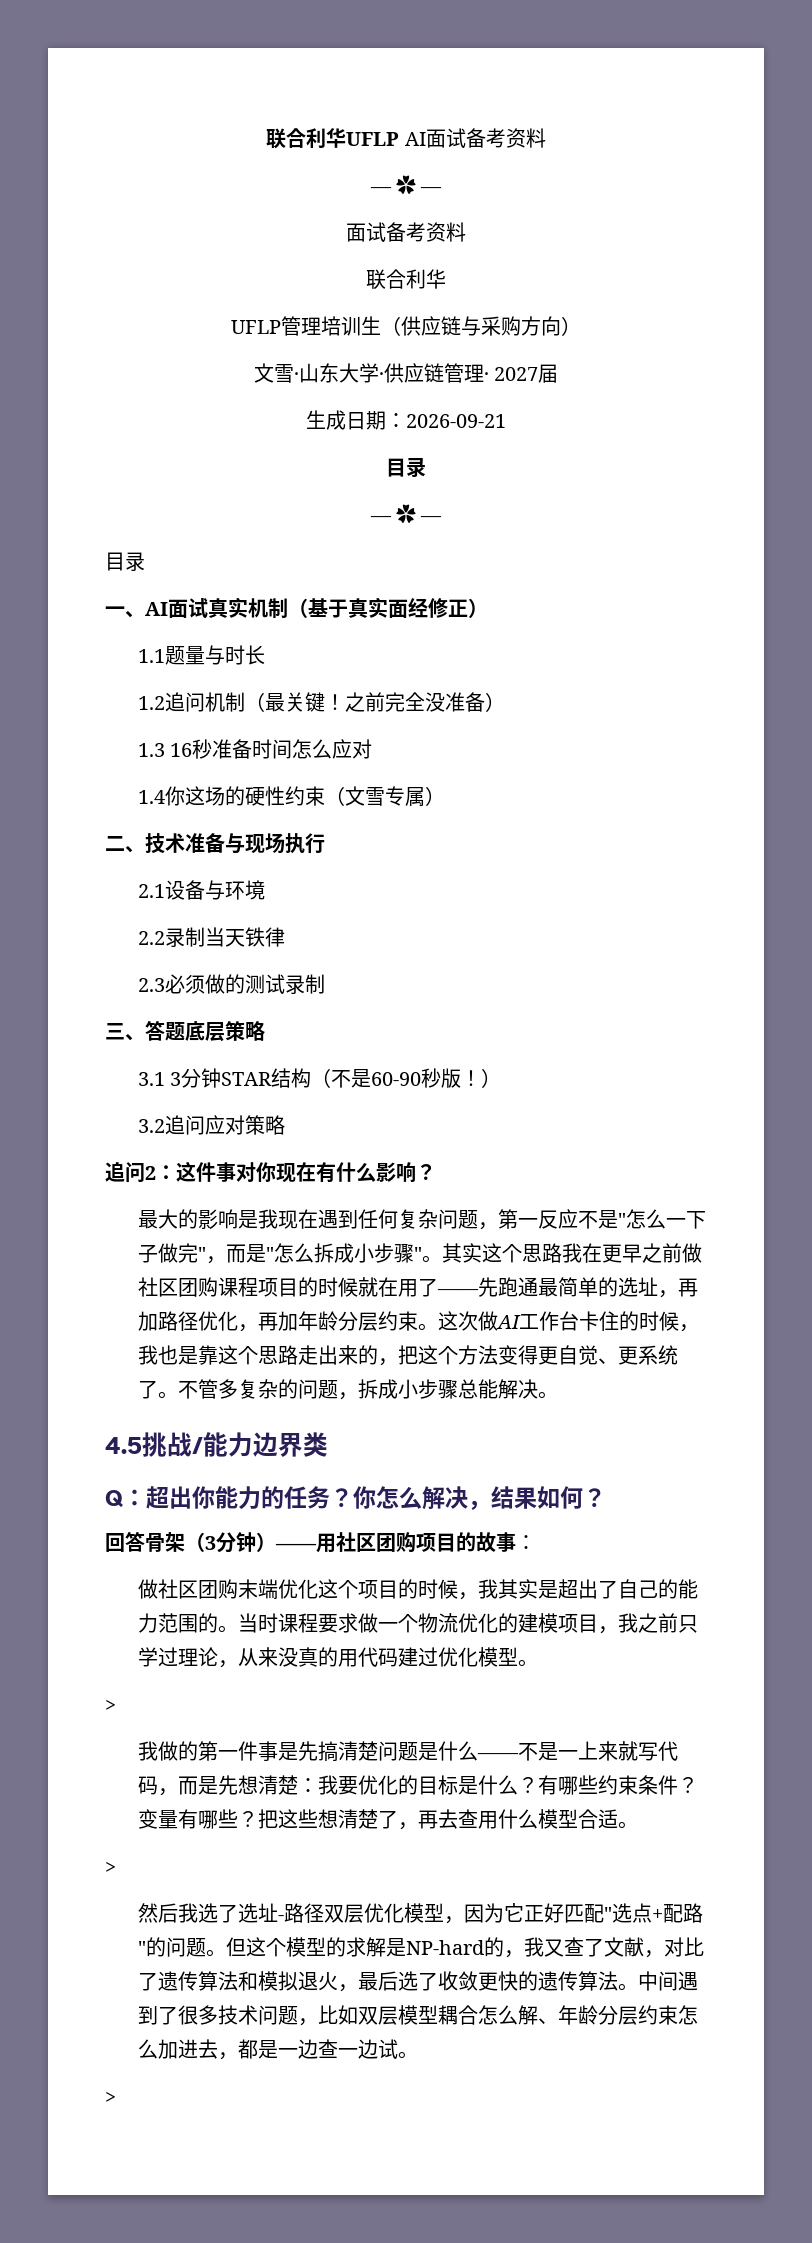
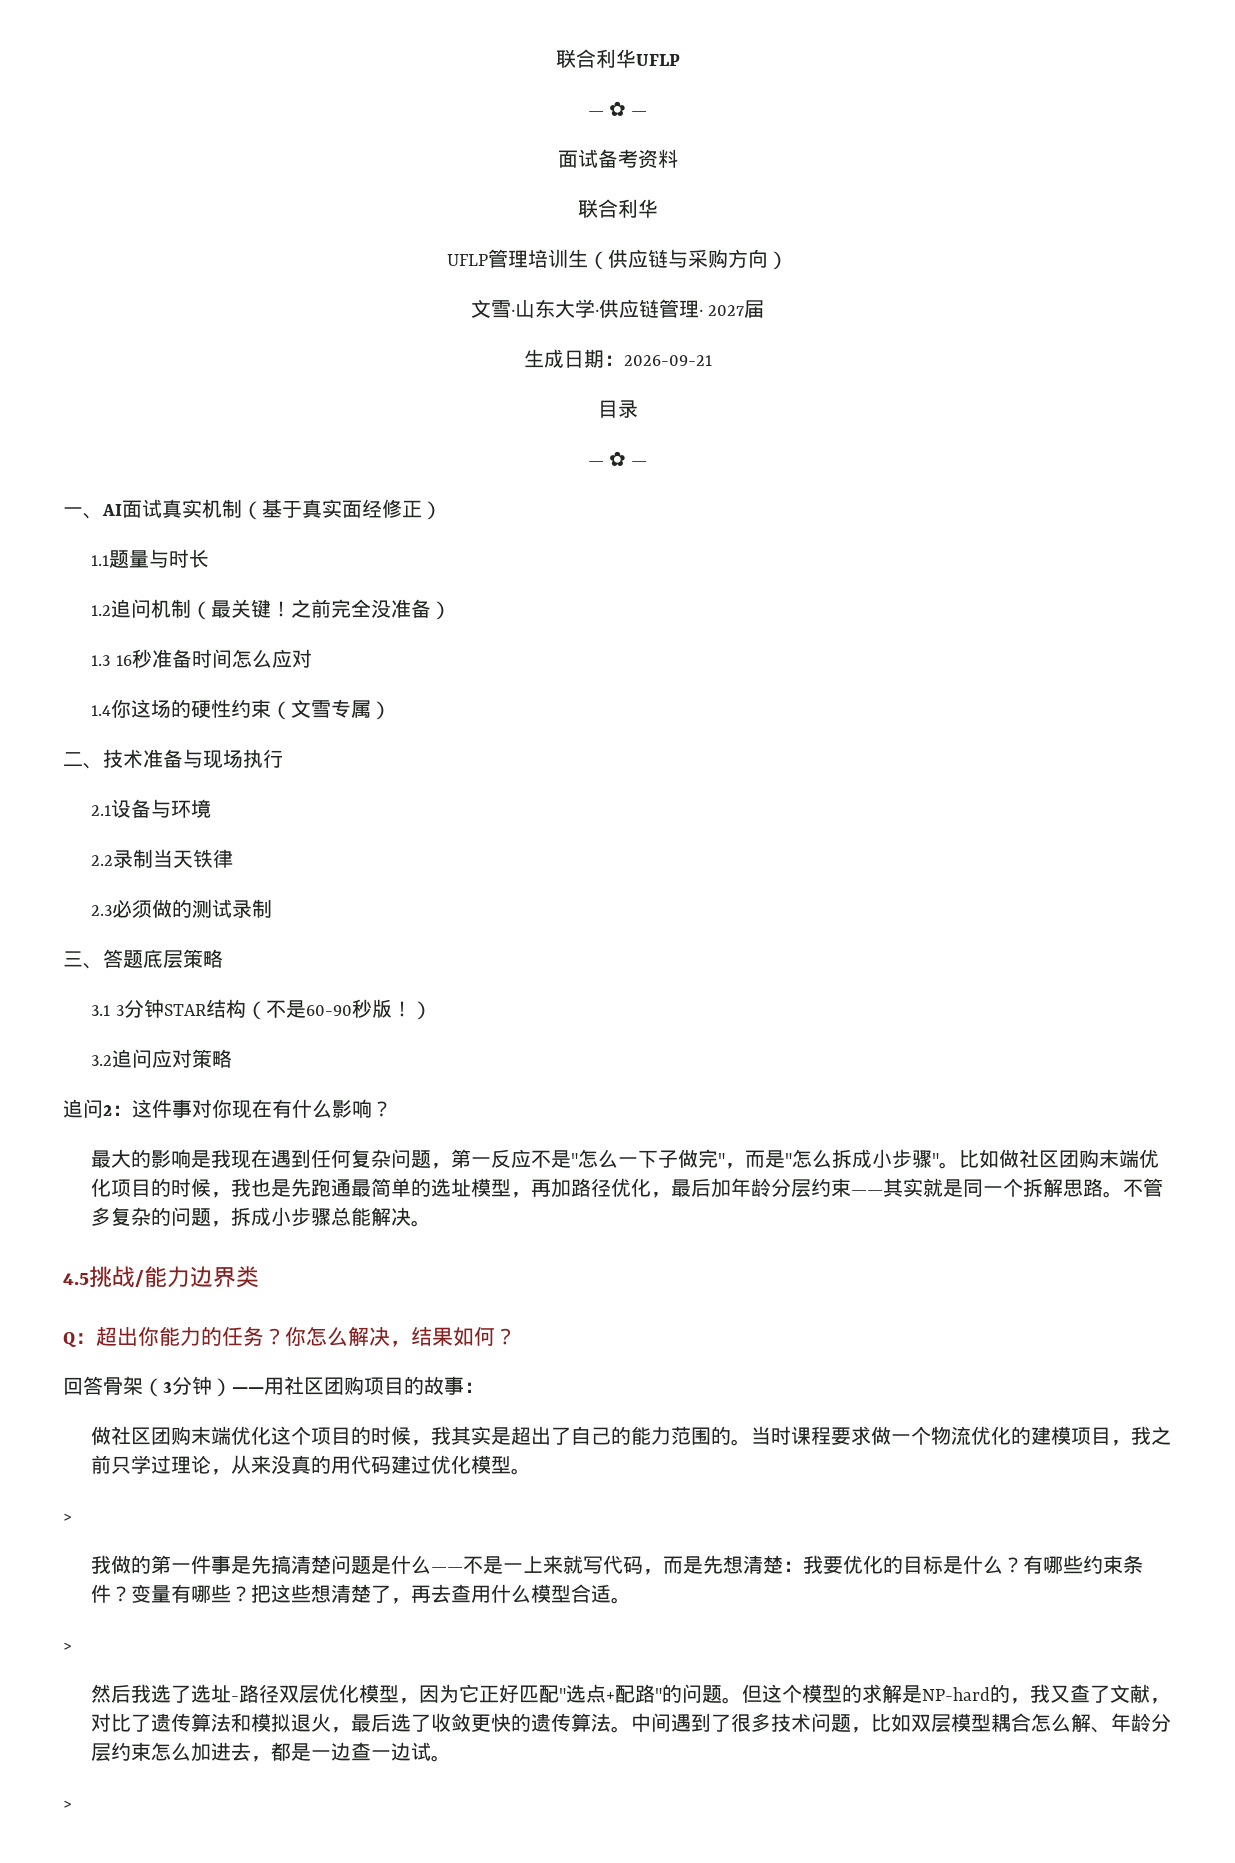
[404,128,546,148] AI面试备考资料 -> (680, 60) none
[105,552,145,571] // 目录 -> (648, 463) none
[441,1243,702,1263] [137,1277,479,1297] 其实这个思路我在更早之前做社区团购课程项目的时候就在用了—— -> [959,1149,1160,1168] [91,1178,292,1198] 比如做社区团购末端优化项目的时候，我也是
(658, 1286) none -> [471,1178,512,1197] 模型
[257,1312,278,1331] 再 -> [671,1178,712,1197] 最后
[417,1311,699,1332] [137,1345,678,1366] [137,1380,158,1399] 。这次做AI工作台卡住的时候，我也是靠这个思路走出来的，把这个方法变得更自觉、更系统了 -> [851,1178,1104,1197] ——其实就是同一个拆解思路

